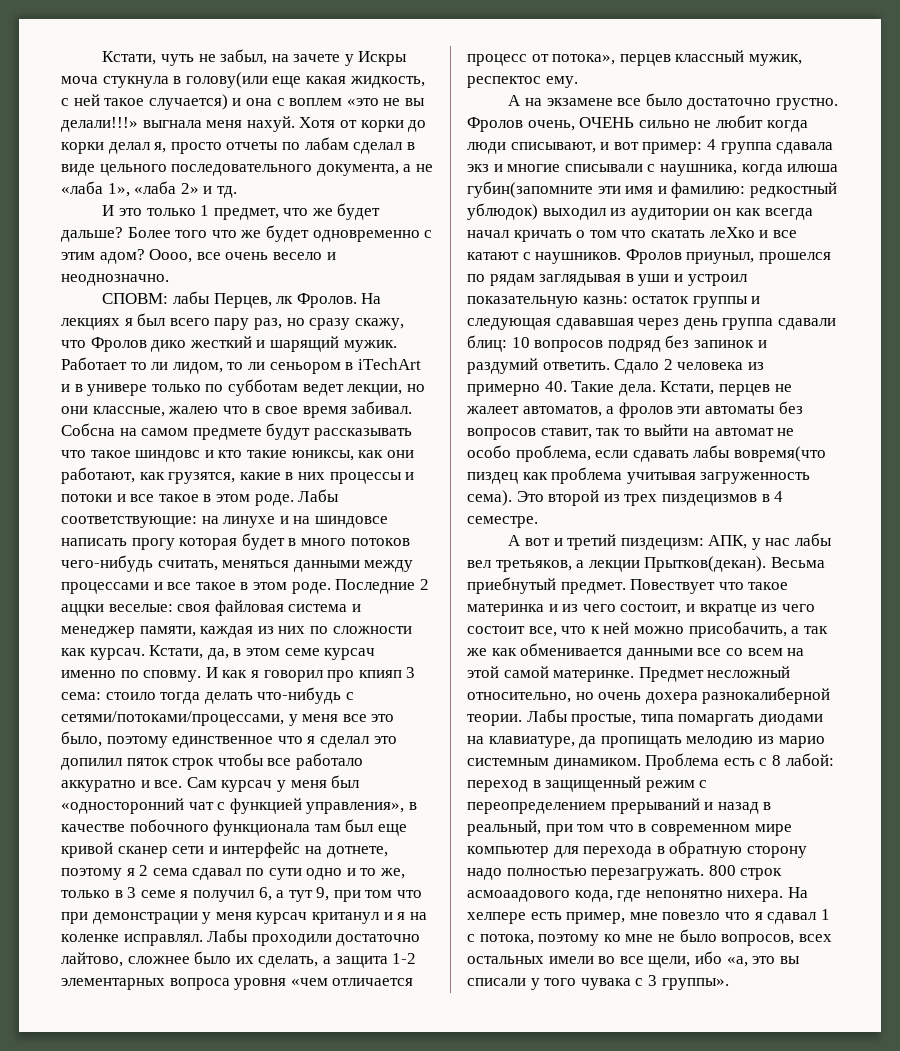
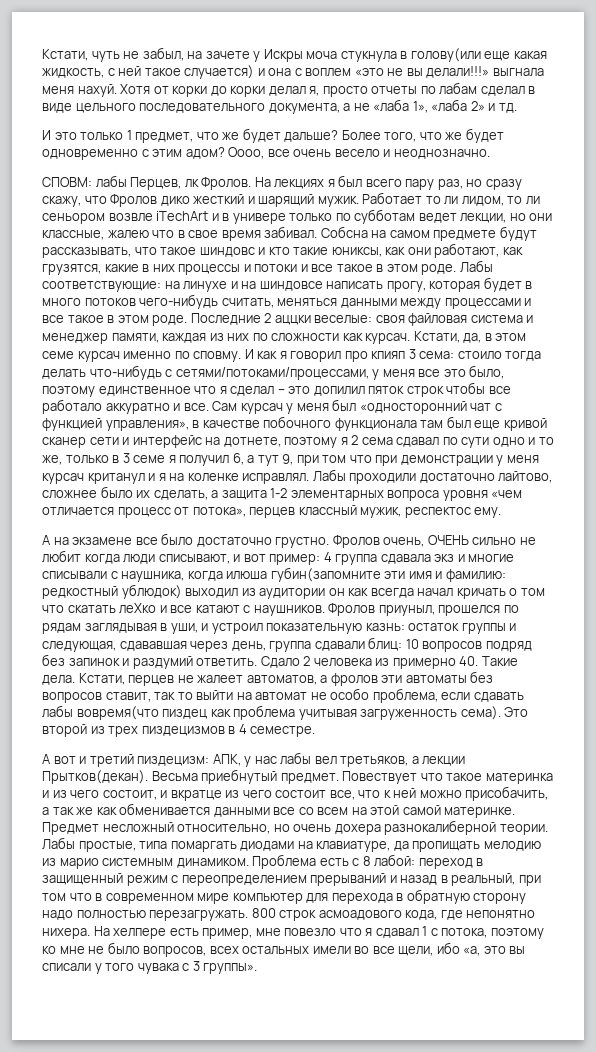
[175,230,208,238] того -> [384,132,417,142] того,
[345,362,354,370] в -> [108,213,153,222] возвле
[313,428,412,440] рассказывать -> [42,247,131,258] рассказывать,
[131,538,175,550] прогу -> [386,281,426,292] прогу,
(370, 742) none -> [277,389,285,394] –
[638,274,670,286] уши -> [170,623,198,634] уши,
[467,318,551,330] следующая -> [42,641,116,652] следующая,
[683,318,718,330] день -> [231,641,266,651] день,
[467,890,570,902] асмоаадового -> [318,910,402,920] асмоадового

